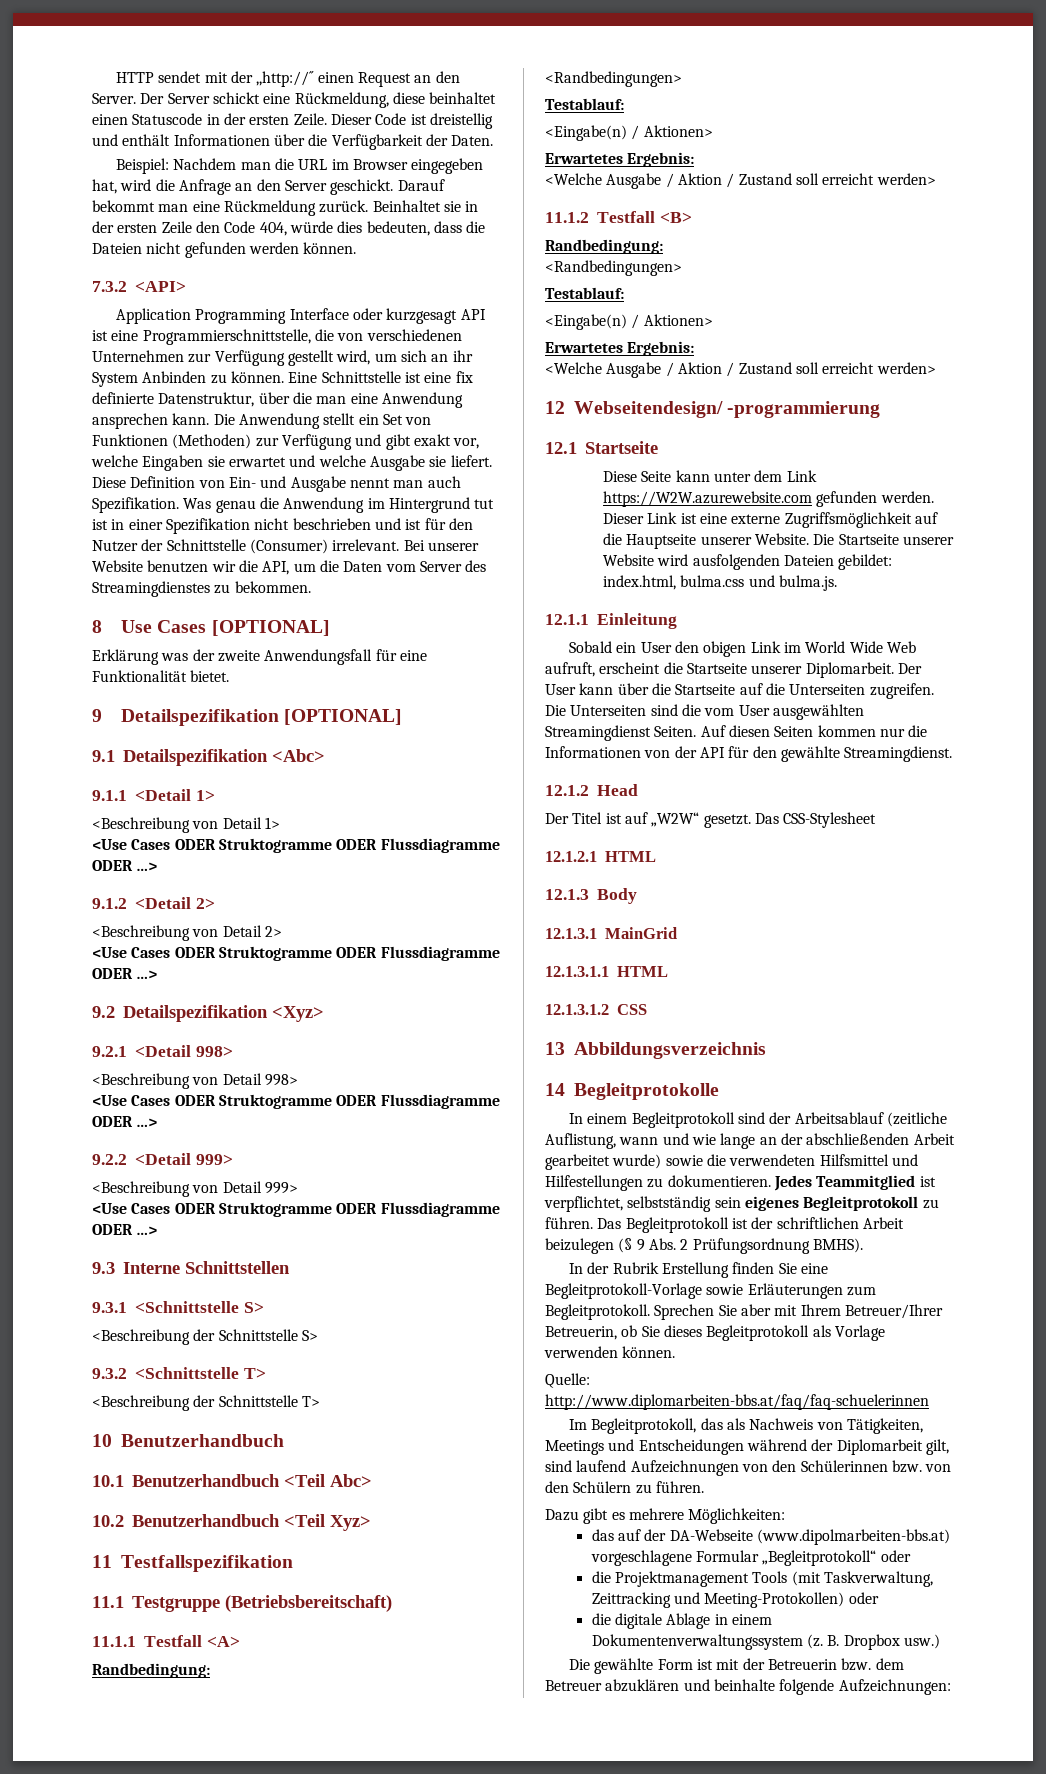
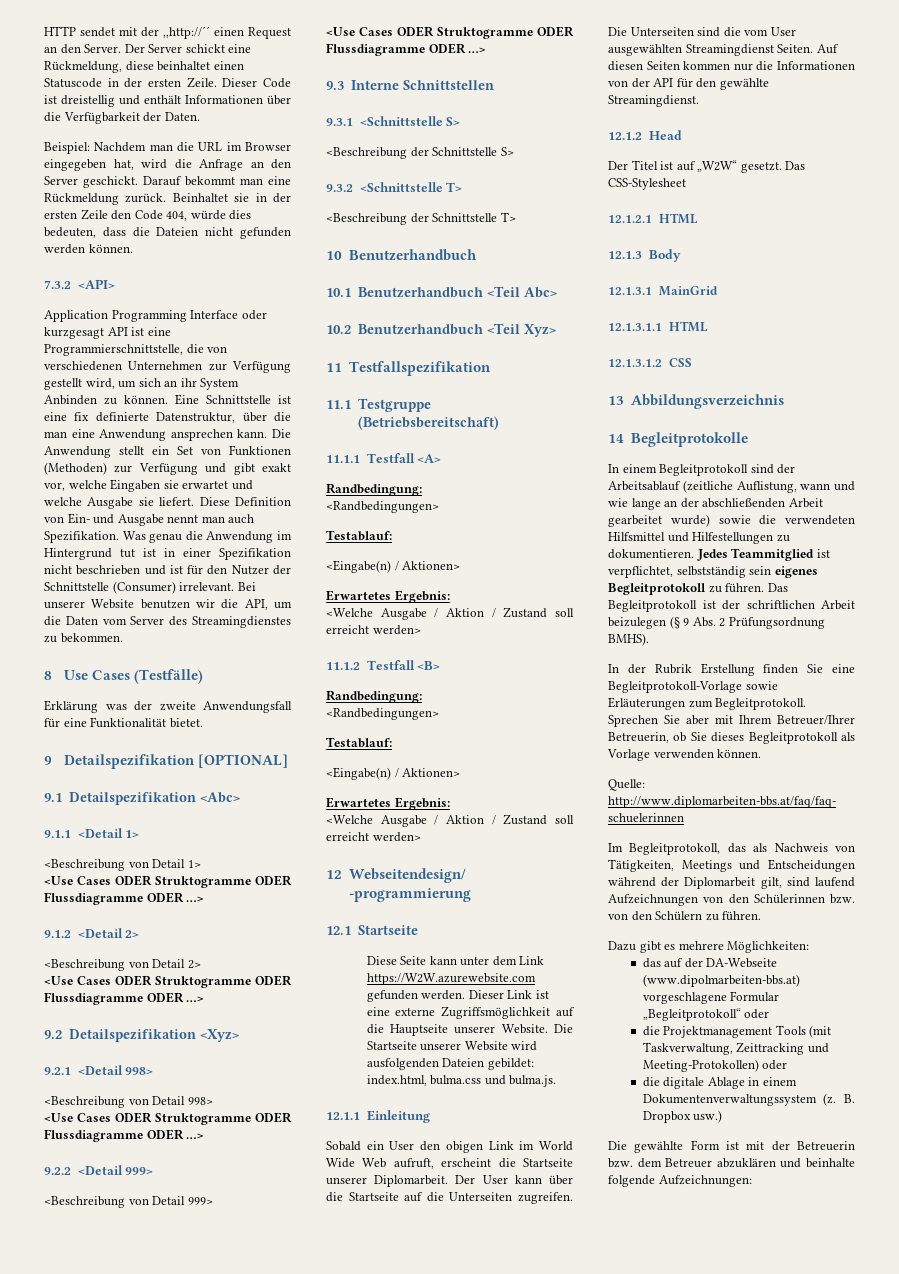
[211,620,330,636] [OPTIONAL] -> [134,669,204,684] (Testfälle)

